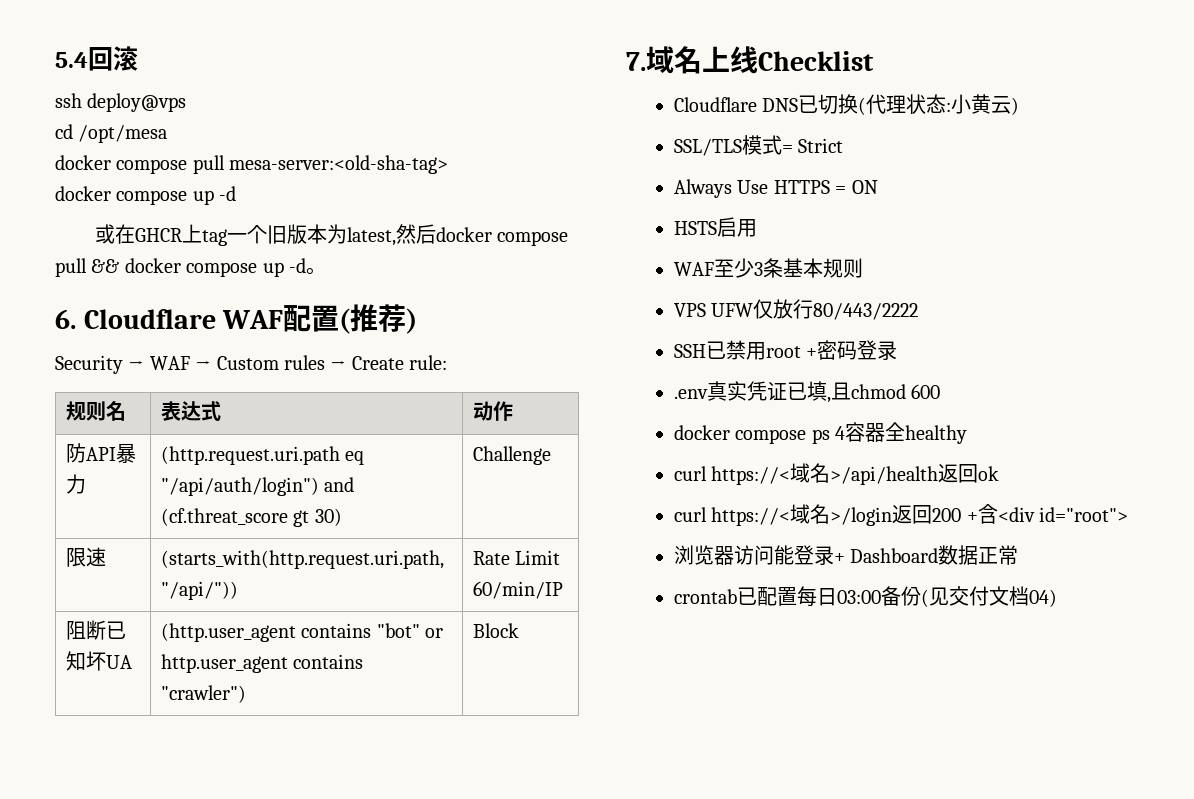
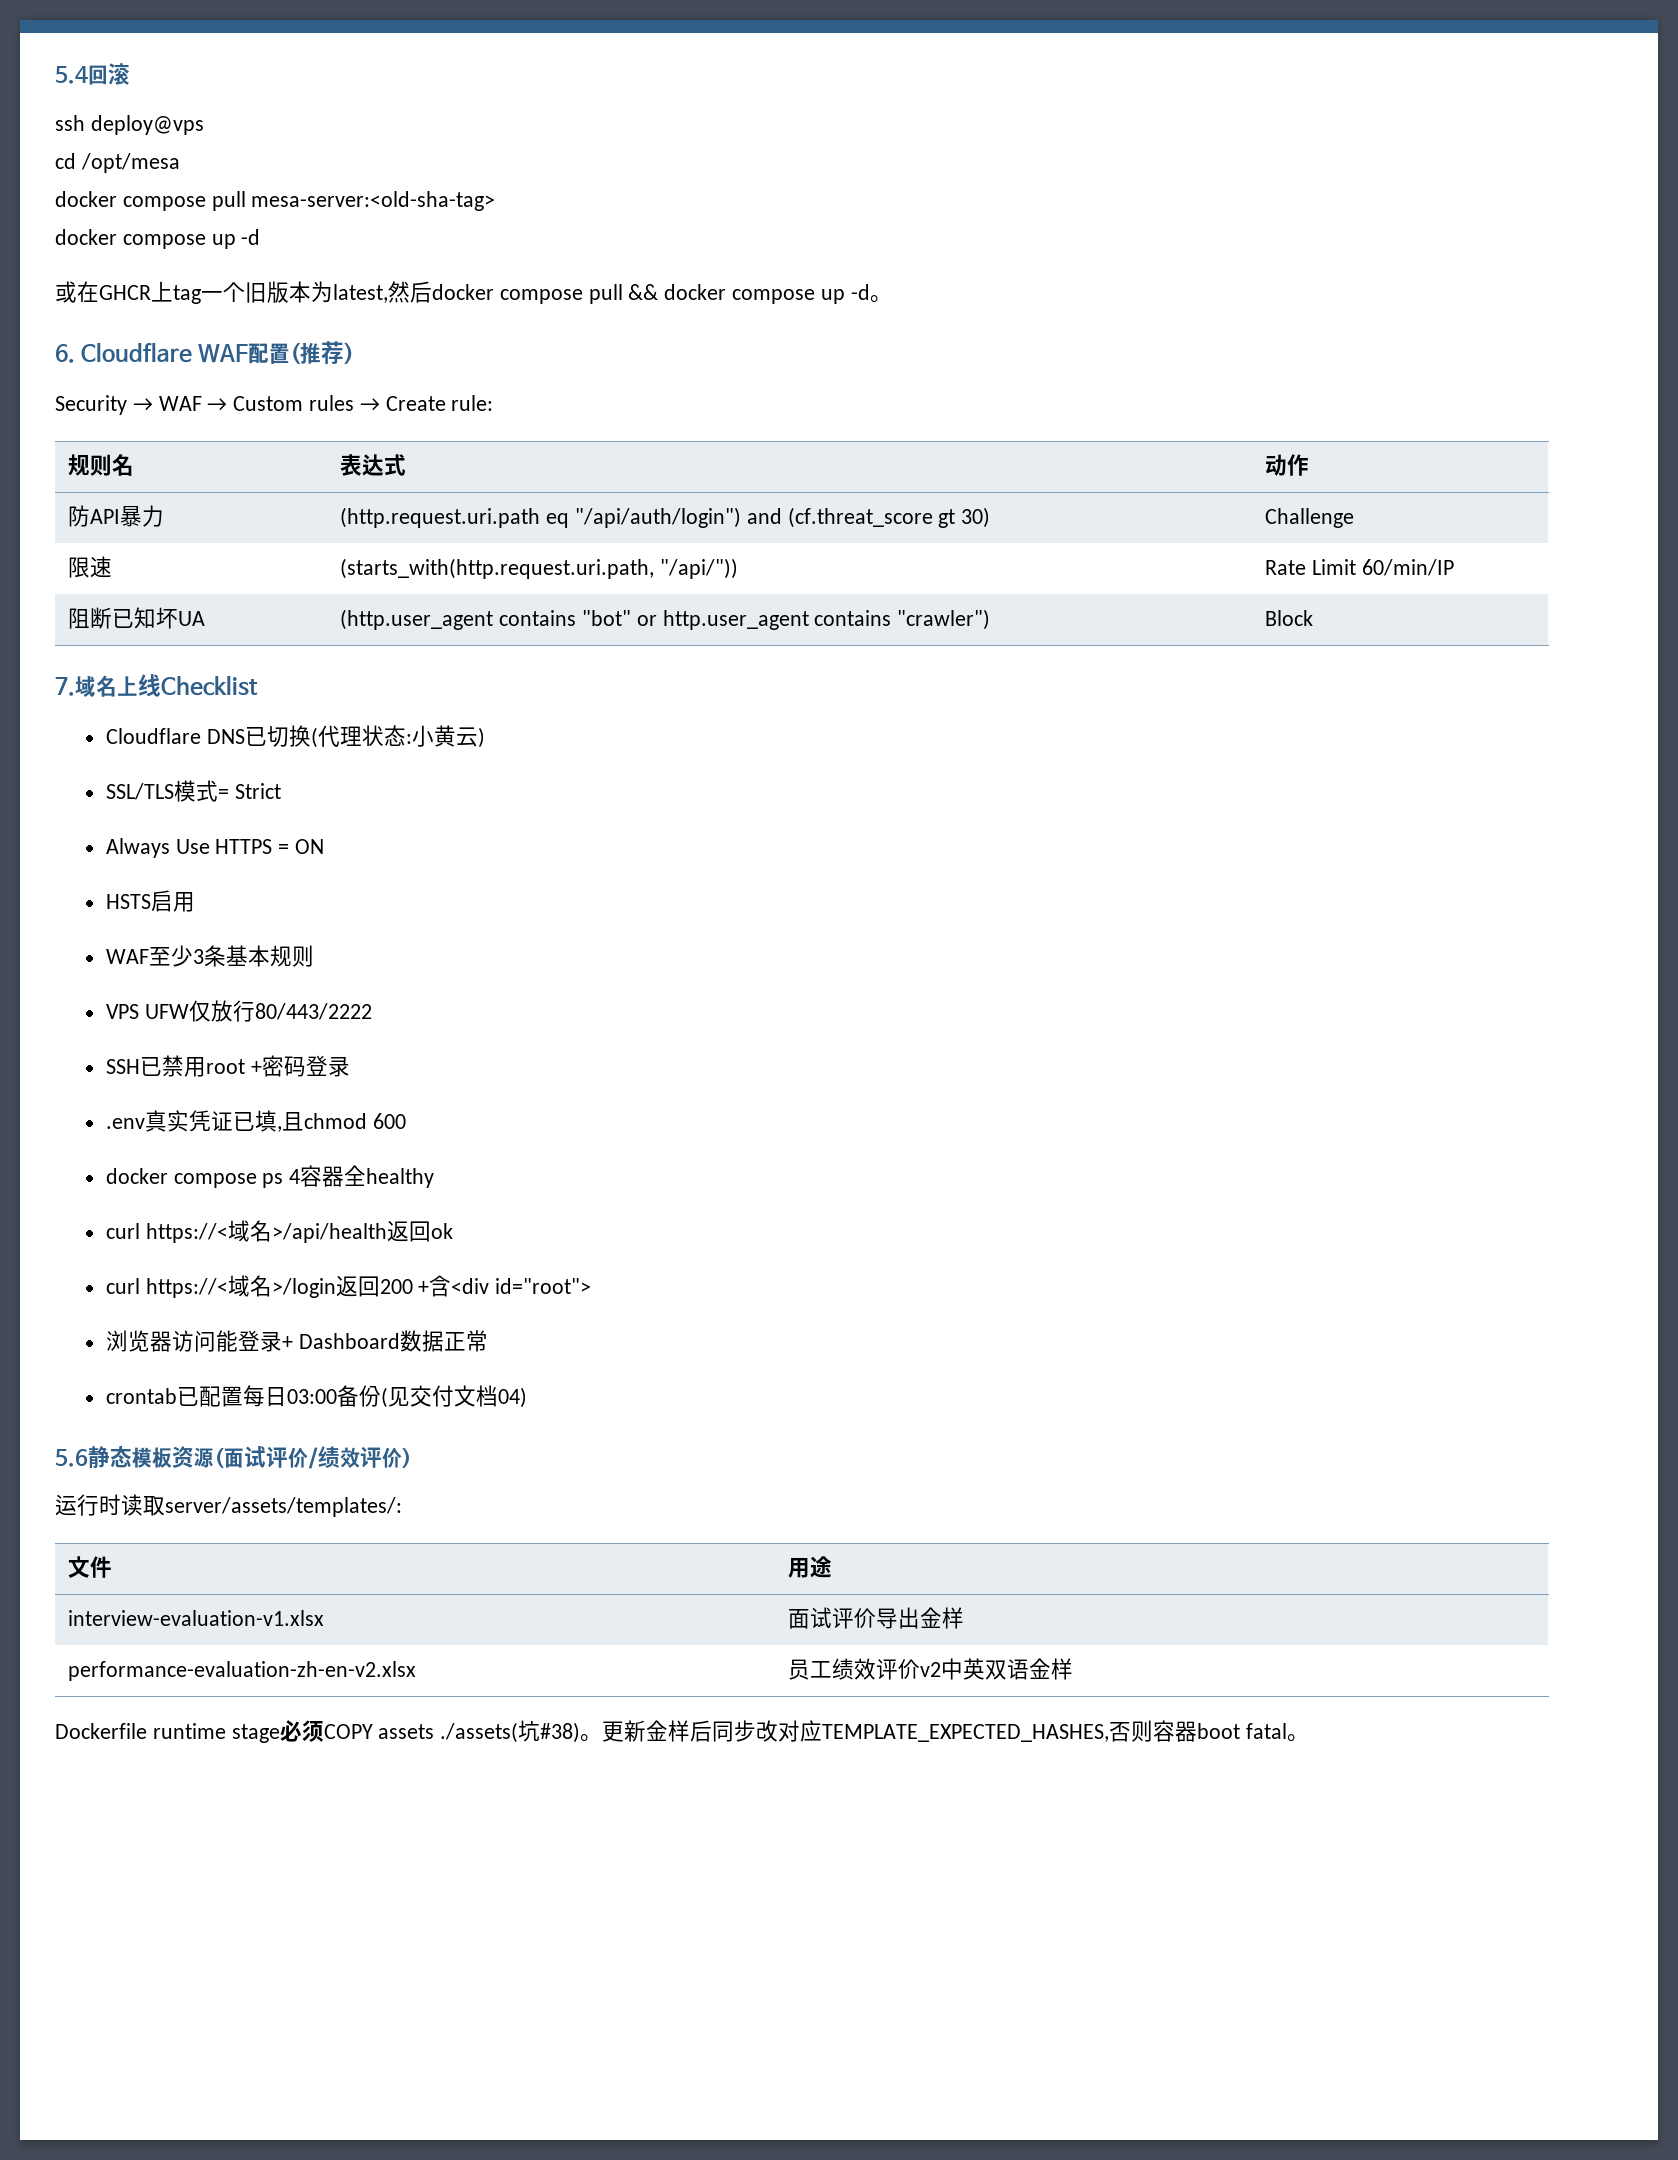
(1058, 598) none -> [55,1445,412,1469] [55,1494,402,1517] [68,1556,113,1578] [788,1556,833,1578] [68,1610,325,1626] [788,1607,965,1629] [68,1661,417,1681] [788,1658,1074,1680] [55,1720,1310,1743] // 5.6静态模板资源(面试评价/绩效评价) // 运行时读取server/assets/templates/: // 文件 | 用途 // interview-evaluation-v1.xlsx | 面试评价导出金样 // performance-evaluation-zh-en-v2.xlsx | 员工绩效评价v2中英双语金样 // Dockerfile runtime stage必须COPY assets ./assets(坑#38)。更新金样后同步改对应TEMPLATE_EXPECTED_HASHES,否则容器boot fatal。

